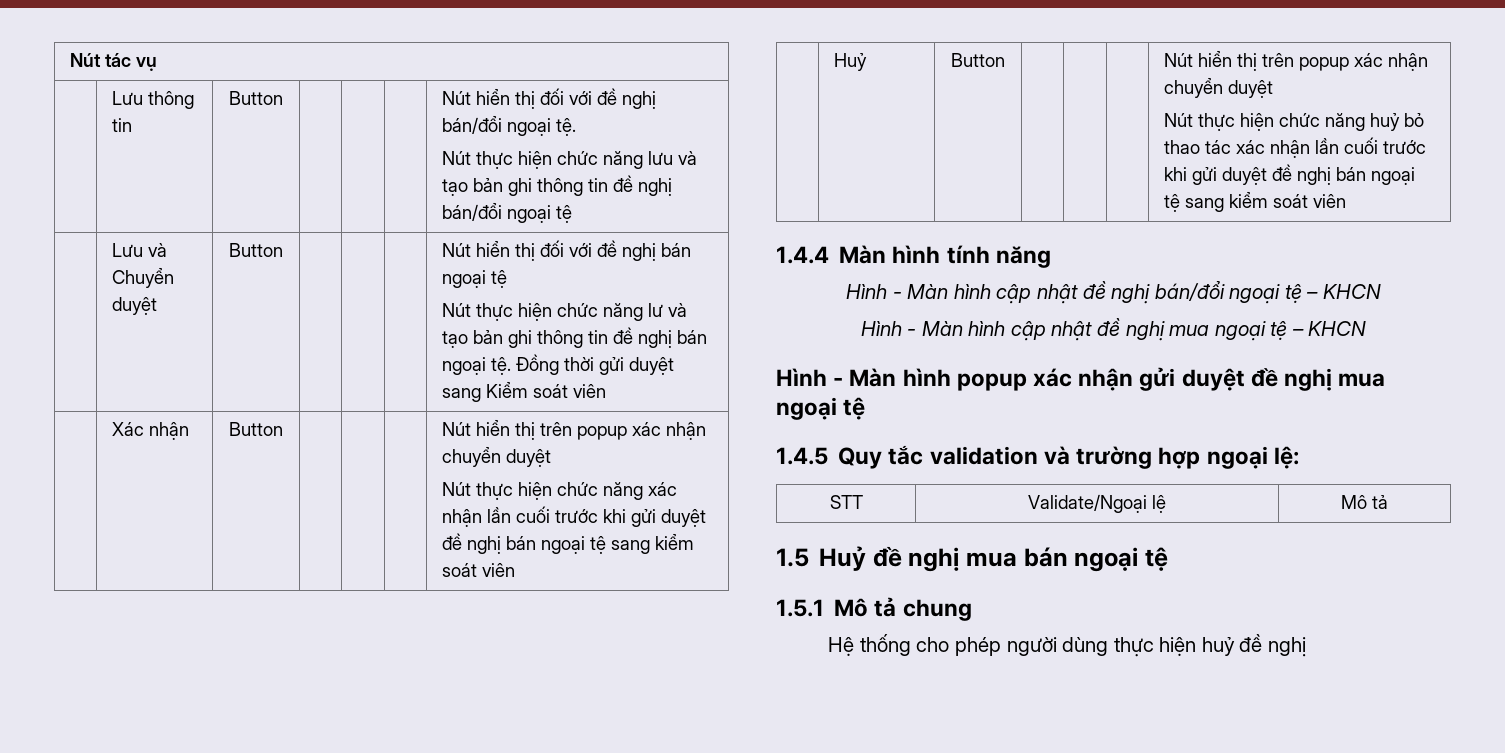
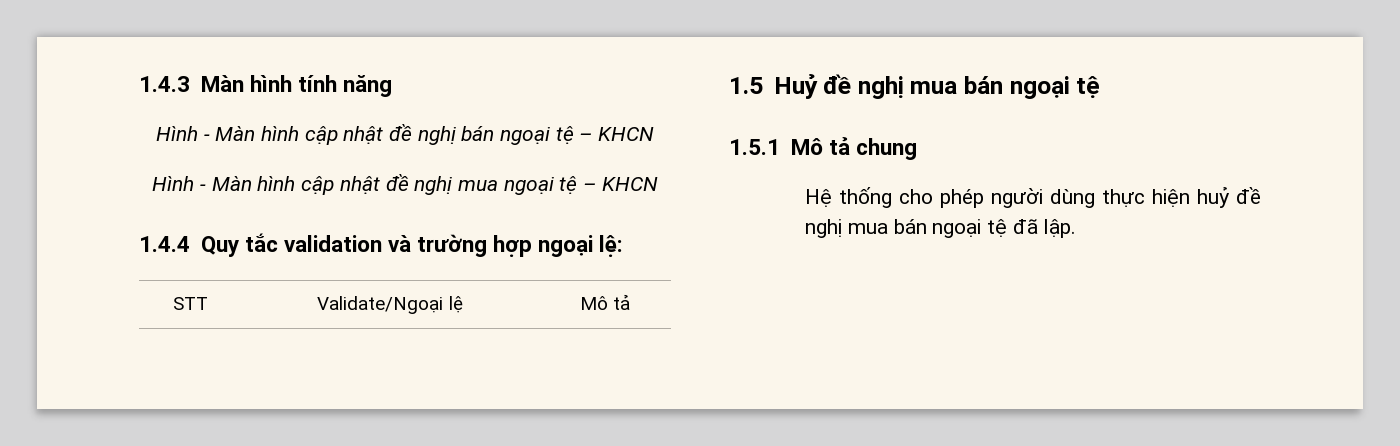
[70,53,158,71] [112,91,195,109] [112,118,133,132] [229,91,283,105] [442,88,657,109] [442,115,577,136] [442,151,698,169] [442,175,673,196] [442,202,573,223] [112,243,168,257] [112,267,175,288] [112,297,158,315] [229,243,283,257] [442,240,692,261] [442,270,508,288] [442,303,688,321] [442,327,708,348] [442,354,675,375] [442,381,607,402] [112,422,190,440] [229,422,283,436] [442,419,707,440] [442,446,552,467] [442,482,678,500] [442,506,707,527] [442,533,695,554] [442,563,516,577] [834,53,868,71] [951,53,1005,67] [1164,50,1429,71] [1164,77,1274,98] [1164,113,1425,131] [1164,137,1427,158] [1164,164,1416,185] [1164,191,1347,212] [776,246,829,264] Nút tác vụ // | Lưu thông tin | Button | | | | Nút hiển thị đối với đề nghị bán/đổi ngoại tệ. // Nút thực hiện chức năng lưu và tạo bản ghi thông tin đề nghị bán/đổi ngoại tệ // | Lưu và Chuyển duyệt | Button | | | | Nút hiển thị đối với đề nghị bán ngoại tệ // Nút thực hiện chức năng lư và tạo bản ghi thông tin đề nghị bán ngoại tệ. Đồng thời gửi duyệt sang Kiểm soát viên // | Xác nhận | Button | | | | Nút hiển thị trên popup xác nhận chuyển duyệt // Nút thực hiện chức năng xác nhận lần cuối trước khi gửi duyệt đề nghị bán ngoại tệ sang kiểm soát viên // | Huỷ | Button | | | | Nút hiển thị trên popup xác nhận chuyển duyệt // Nút thực hiện chức năng huỷ bỏ thao tác xác nhận lần cuối trước khi gửi duyệt đề nghị bán ngoại tệ sang kiểm soát viên // 1.4.4 -> [139,76,190,92] 1.4.3
[1154,281,1225,301] bán/đổi -> [461,126,495,141] bán
[776,367,1386,391] [776,397,866,420] [776,447,828,465] Hình - Màn hình popup xác nhận gửi duyệt đề nghị mua ngoại tệ // 1.4.5 -> [139,236,190,252] 1.4.4
(1306, 647) none -> [848,219,1077,238] mua bán ngoại tệ đã lập.

